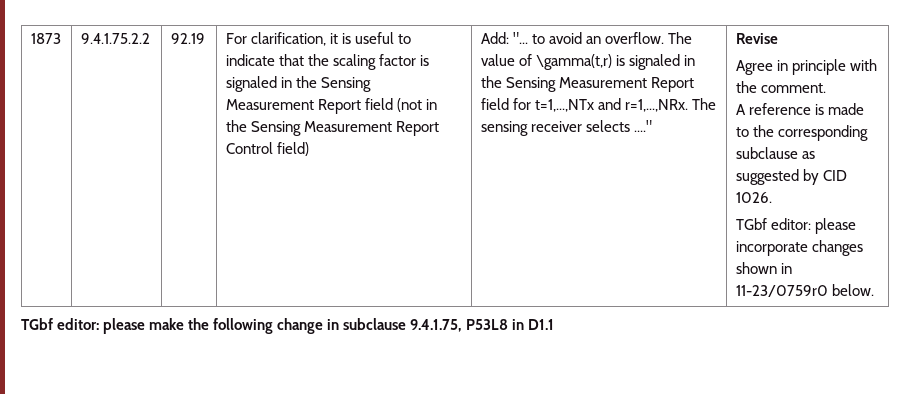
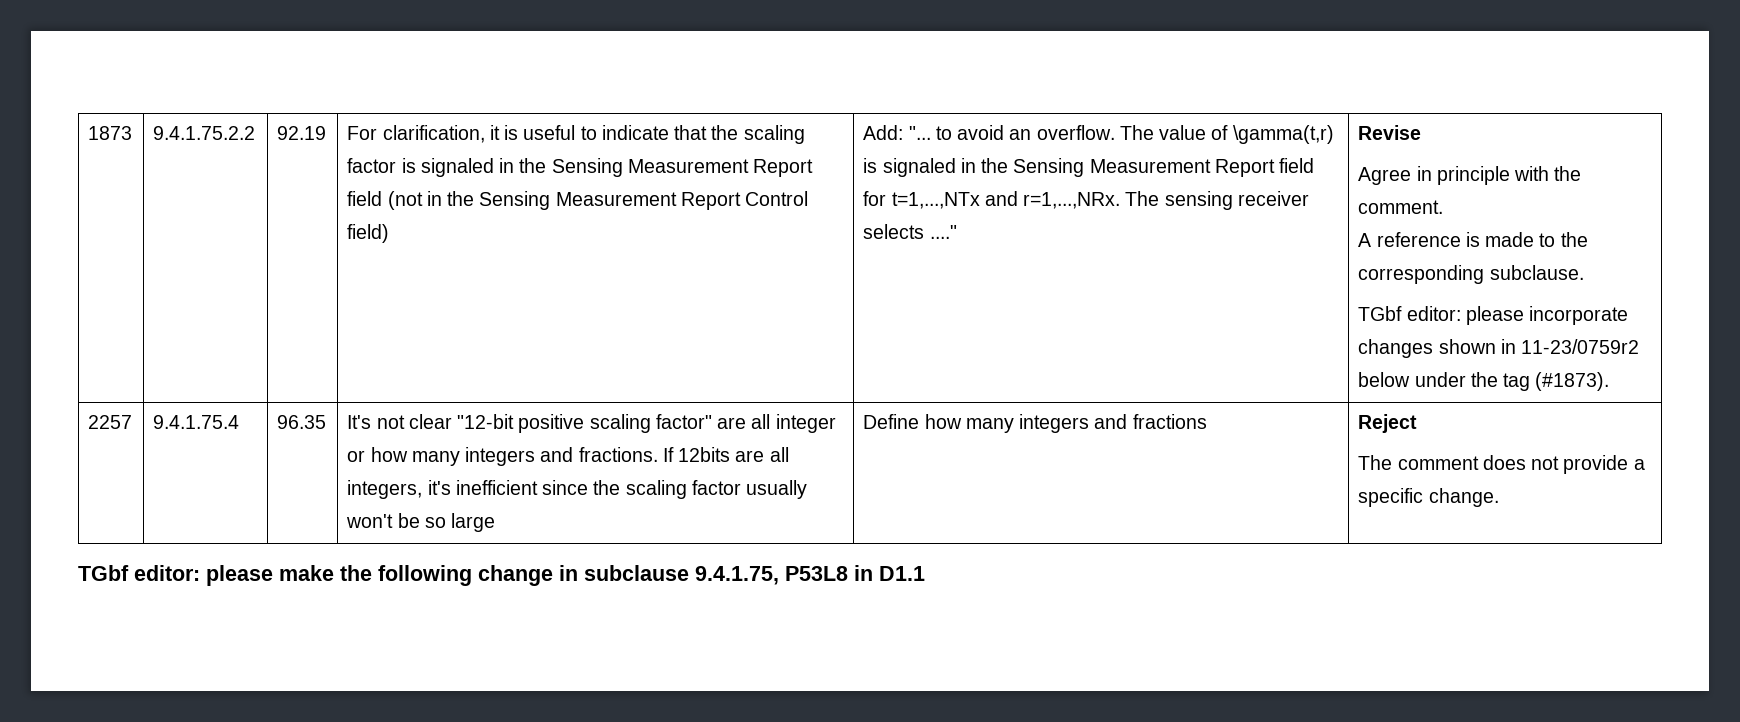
[735,147,815,159] [735,169,848,185] [735,192,772,203] subclause as suggested by CID 1026. -> [1489,265,1584,280] subclause.
[735,284,874,297] 11-23/0759r0 below. -> [1521,339,1640,354] [1358,372,1610,391] [88,415,133,429] [153,415,240,429] [277,415,327,429] [347,414,836,433] [347,447,789,466] [347,480,808,499] [346,513,496,532] [863,414,1207,433] [1358,414,1418,433] [1358,455,1645,474] [1358,488,1499,507] 11-23/0759r2 below under the tag (#1873). // 2257 | 9.4.1.75.4 | 96.35 | It's not clear "12-bit positive scaling factor" are all integer or how many integers and fractions. If 12bits are all integers, it's inefficient since the scaling factor usually won't be so large | Define how many integers and fractions | Reject // The comment does not provide a specific change.

